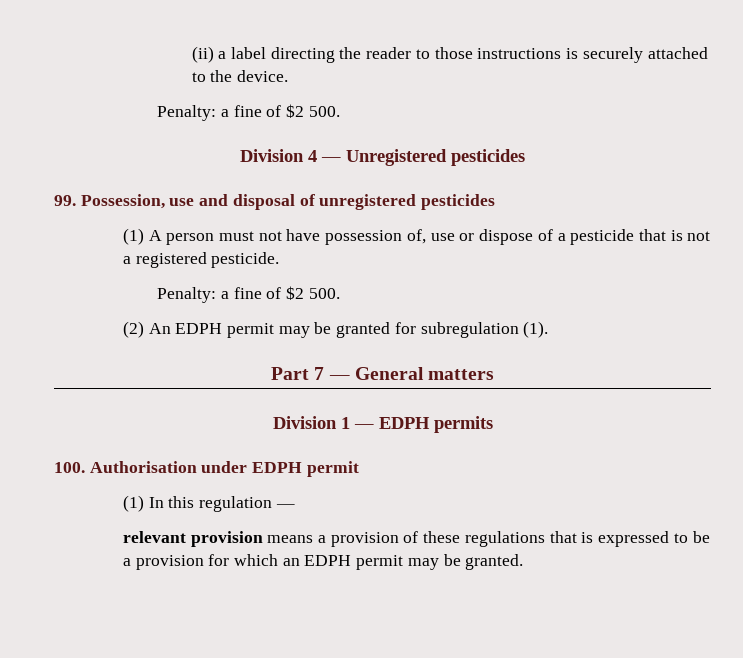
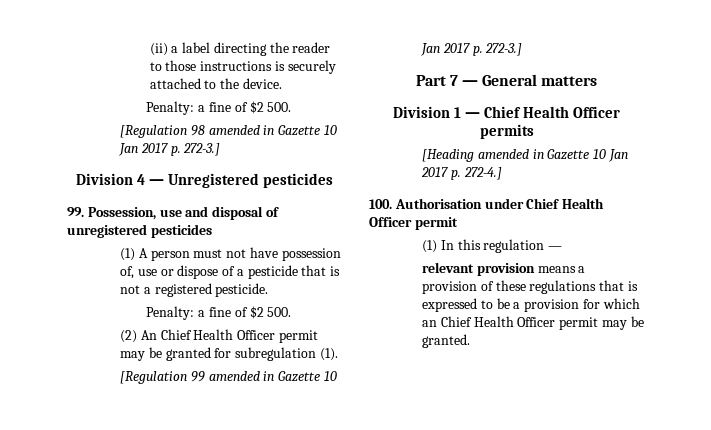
(340, 111) none -> [119,125,337,138] [118,143,221,156] // [Regulation 98 amended in Gazette 10 Jan 2017 p. 272-3.]
[175,323,223,334] EDPH -> [160,329,276,340] Chief Health Officer
(549, 329) none -> [119,371,337,384] [420,43,523,56] // [Regulation 99 amended in Gazette 10 Jan 2017 p. 272-3.]
[378,416,493,433] EDPH permits -> [483,106,620,118] [479,124,534,139] [421,149,628,162] [420,167,502,180] Chief Health Officer permits // [Heading amended in Gazette 10 Jan 2017 p. 272-4.]
[252,462,303,473] EDPH -> [526,198,605,209] [369,217,412,227] Chief Health Officer
[304,555,352,566] EDPH -> [440,316,556,327] Chief Health Officer

